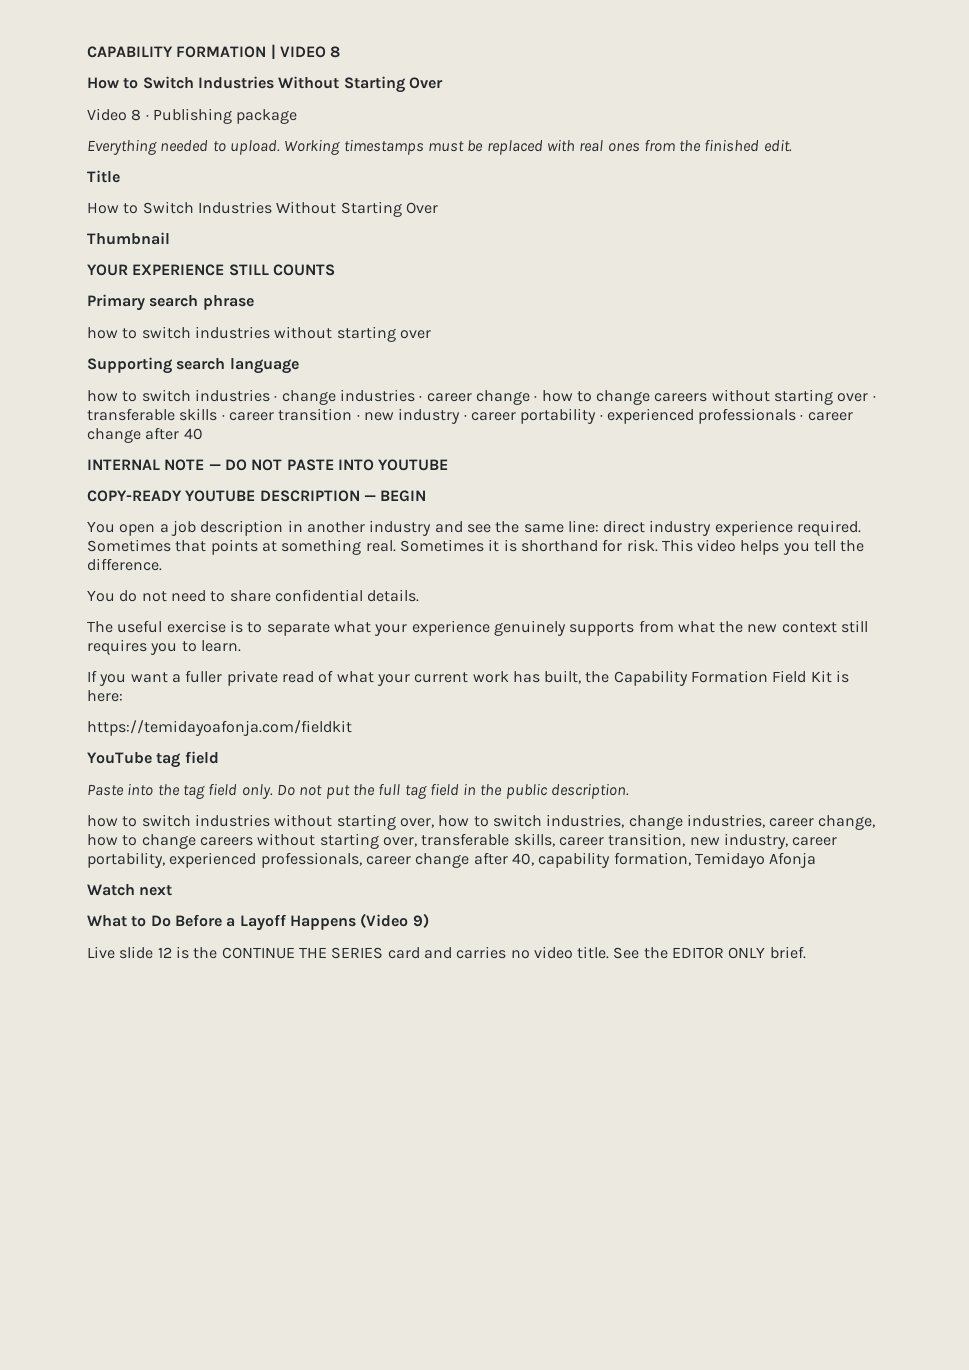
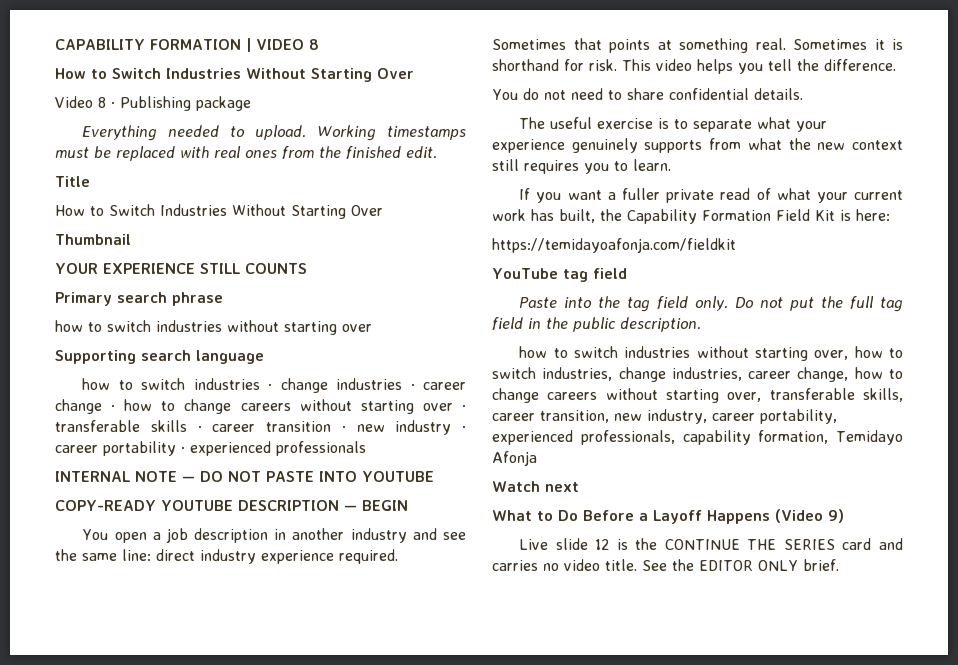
[800,412,853,421] [87,427,203,443] · career change after 40 -> (366, 448) none
[365,852,534,868] career change after 40, -> (675, 437) none

